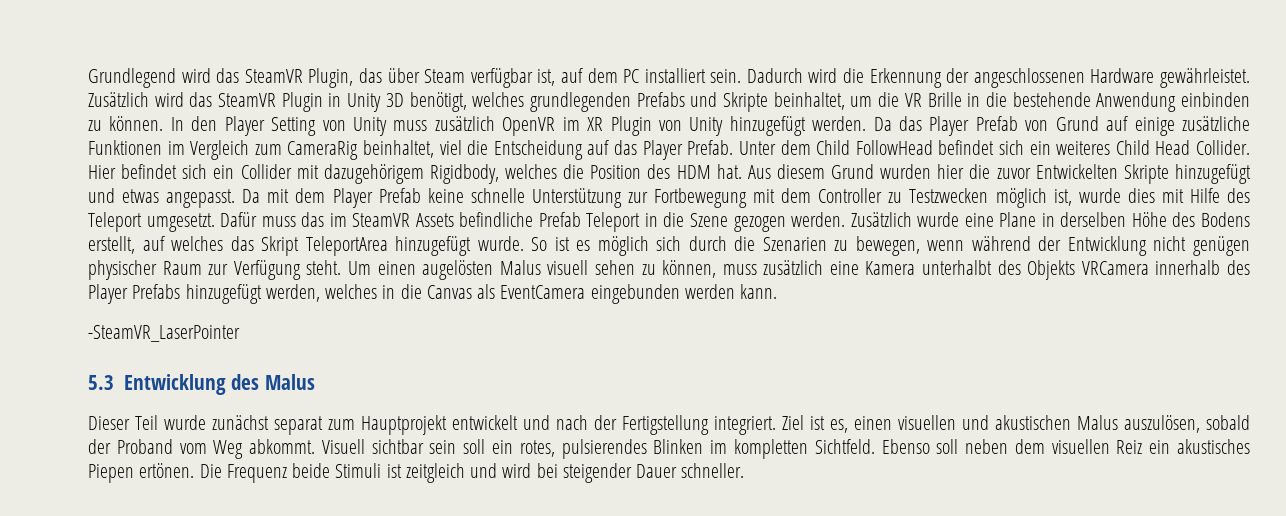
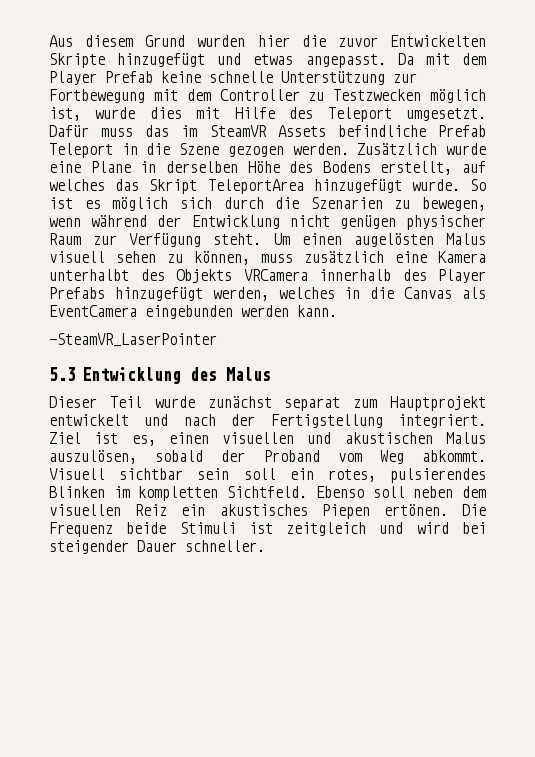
[88,68,1251,88] [88,92,1250,112] [88,116,1250,136] [88,140,1250,160] [88,164,742,184] Grundlegend wird das SteamVR Plugin, das über Steam verfügbar ist, auf dem PC installiert sein. Dadurch wird die Erkennung der angeschlossenen Hardware gewährleistet. Zusätzlich wird das SteamVR Plugin in Unity 3D benötigt, welches grundlegenden Prefabs und Skripte beinhaltet, um die VR Brille in die bestehende Anwendung einbinden zu können. In den Player Setting von Unity muss zusätzlich OpenVR im XR Plugin von Unity hinzugefügt werden. Da das Player Prefab von Grund auf einige zusätzliche Funktionen im Vergleich zum CameraRig beinhaltet, viel die Entscheidung auf das Player Prefab. Unter dem Child FollowHead befindet sich ein weiteres Child Head Collider. Hier befindet sich ein Collider mit dazugehörigem Rigidbody, welches die Position des HDM hat. -> (49, 41) none

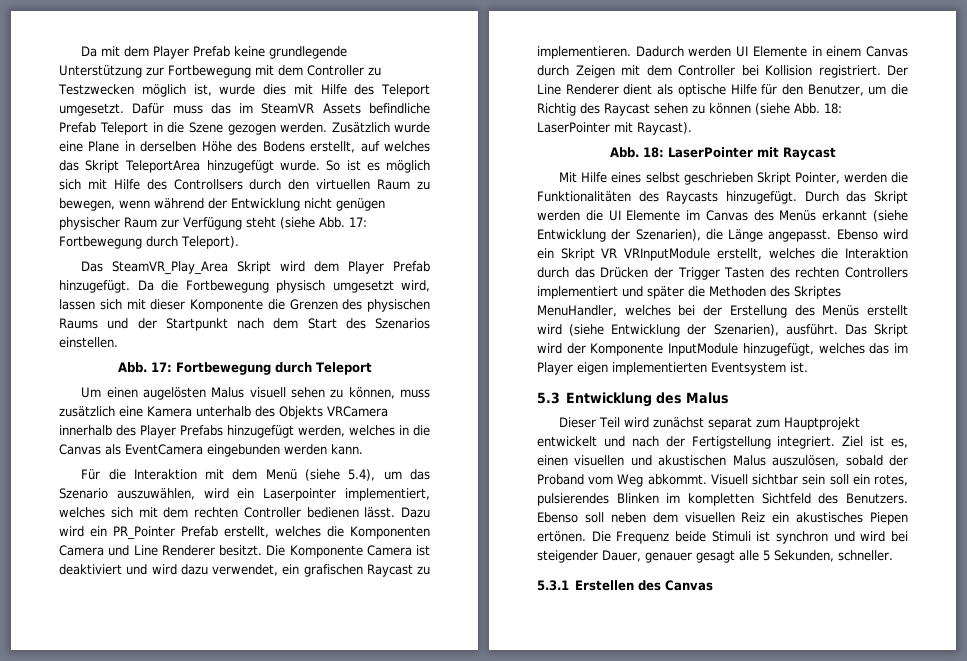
[49,35,486,47] [49,53,386,68] Aus diesem Grund wurden hier die zuvor Entwickelten Skripte hinzugefügt und etwas angepasst. -> (81, 51) none
[209,71,273,83] schnelle -> [269,46,348,59] grundlegende
[223,197,383,209] durch die Szenarien -> [87,179,411,190] mit Hilfe des Controllsers durch den virtuellen Raum
[213,233,262,245] steht. -> [246,217,367,229] [59,236,239,249] [81,261,430,275] [59,280,430,293] [59,299,430,312] [59,318,430,331] [59,337,118,348] [117,362,372,375] steht (siehe Abb. 17: Fortbewegung durch Teleport). // Das SteamVR_Play_Area Skript wird dem Player Prefab hinzugefügt. Da die Fortbewegung physisch umgesetzt wird, lassen sich mit dieser Komponente die Grenzen des physischen Raums und der Startpunkt nach dem Start des Szenarios einstellen. // Abb. 17: Fortbewegung durch Teleport //
[49,269,129,281] unterhalbt -> [196,406,251,417] unterhalb
[49,333,217,347] -SteamVR_LaserPointer -> [81,469,430,481] [59,488,431,501] [59,507,430,518] [59,526,430,540] [59,545,430,558] [59,564,430,577] [537,46,908,59] [537,65,908,78] [537,84,908,97] [537,103,842,116] [537,122,692,135] [609,147,836,160] [559,172,908,185] [537,191,908,204] [537,210,908,222] [537,229,908,242] [537,248,908,261] [537,267,908,280] [537,286,841,299] [537,305,908,318] [537,324,908,337] [537,343,908,356] [537,362,808,375] Für die Interaktion mit dem Menü (siehe 5.4), um das Szenario auszuwählen, wird ein Laserpointer implementiert, welches sich mit dem rechten Controller bedienen lässt. Dazu wird ein PR_Pointer Prefab erstellt, welches die Komponenten Camera und Line Renderer besitzt. Die Komponente Camera ist deaktiviert und wird dazu verwendet, ein grafischen Raycast zu implementieren. Dadurch werden UI Elemente in einem Canvas durch Zeigen mit dem Controller bei Kollision registriert. Der Line Renderer dient als optische Hilfe für den Benutzer, um die Richtig des Raycast sehen zu können (siehe Abb. 18: LaserPointer mit Raycast). // Abb. 18: LaserPointer mit Raycast // Mit Hilfe eines selbst geschrieben Skript Pointer, werden die Funktionalitäten des Raycasts hinzugefügt. Durch das Skript werden die UI Elemente im Canvas des Menüs erkannt (siehe Entwicklung der Szenarien), die Länge angepasst. Ebenso wird ein Skript VR VRInputModule erstellt, welches die Interaktion durch das Drücken der Trigger Tasten des rechten Controllers implementiert und später die Methoden des Skriptes MenuHandler, welches bei der Erstellung des Menüs erstellt wird (siehe Entwicklung der Szenarien), ausführt. Das Skript wird der Komponente InputModule hinzugefügt, welches das im Player eigen implementierten Eventsystem ist.
[154,396,195,408] wurde -> [624,417,650,428] wird
[227,486,308,498] Sichtfeld. -> [761,493,908,504] Sichtfeld des Benutzers.
[286,522,367,536] zeitgleich -> [776,531,828,544] synchron
[137,540,265,552] Dauer schneller. -> [602,550,893,563] [537,580,714,591] Dauer, genauer gesagt alle 5 Sekunden, schneller. // 5.3.1 Erstellen des Canvas

